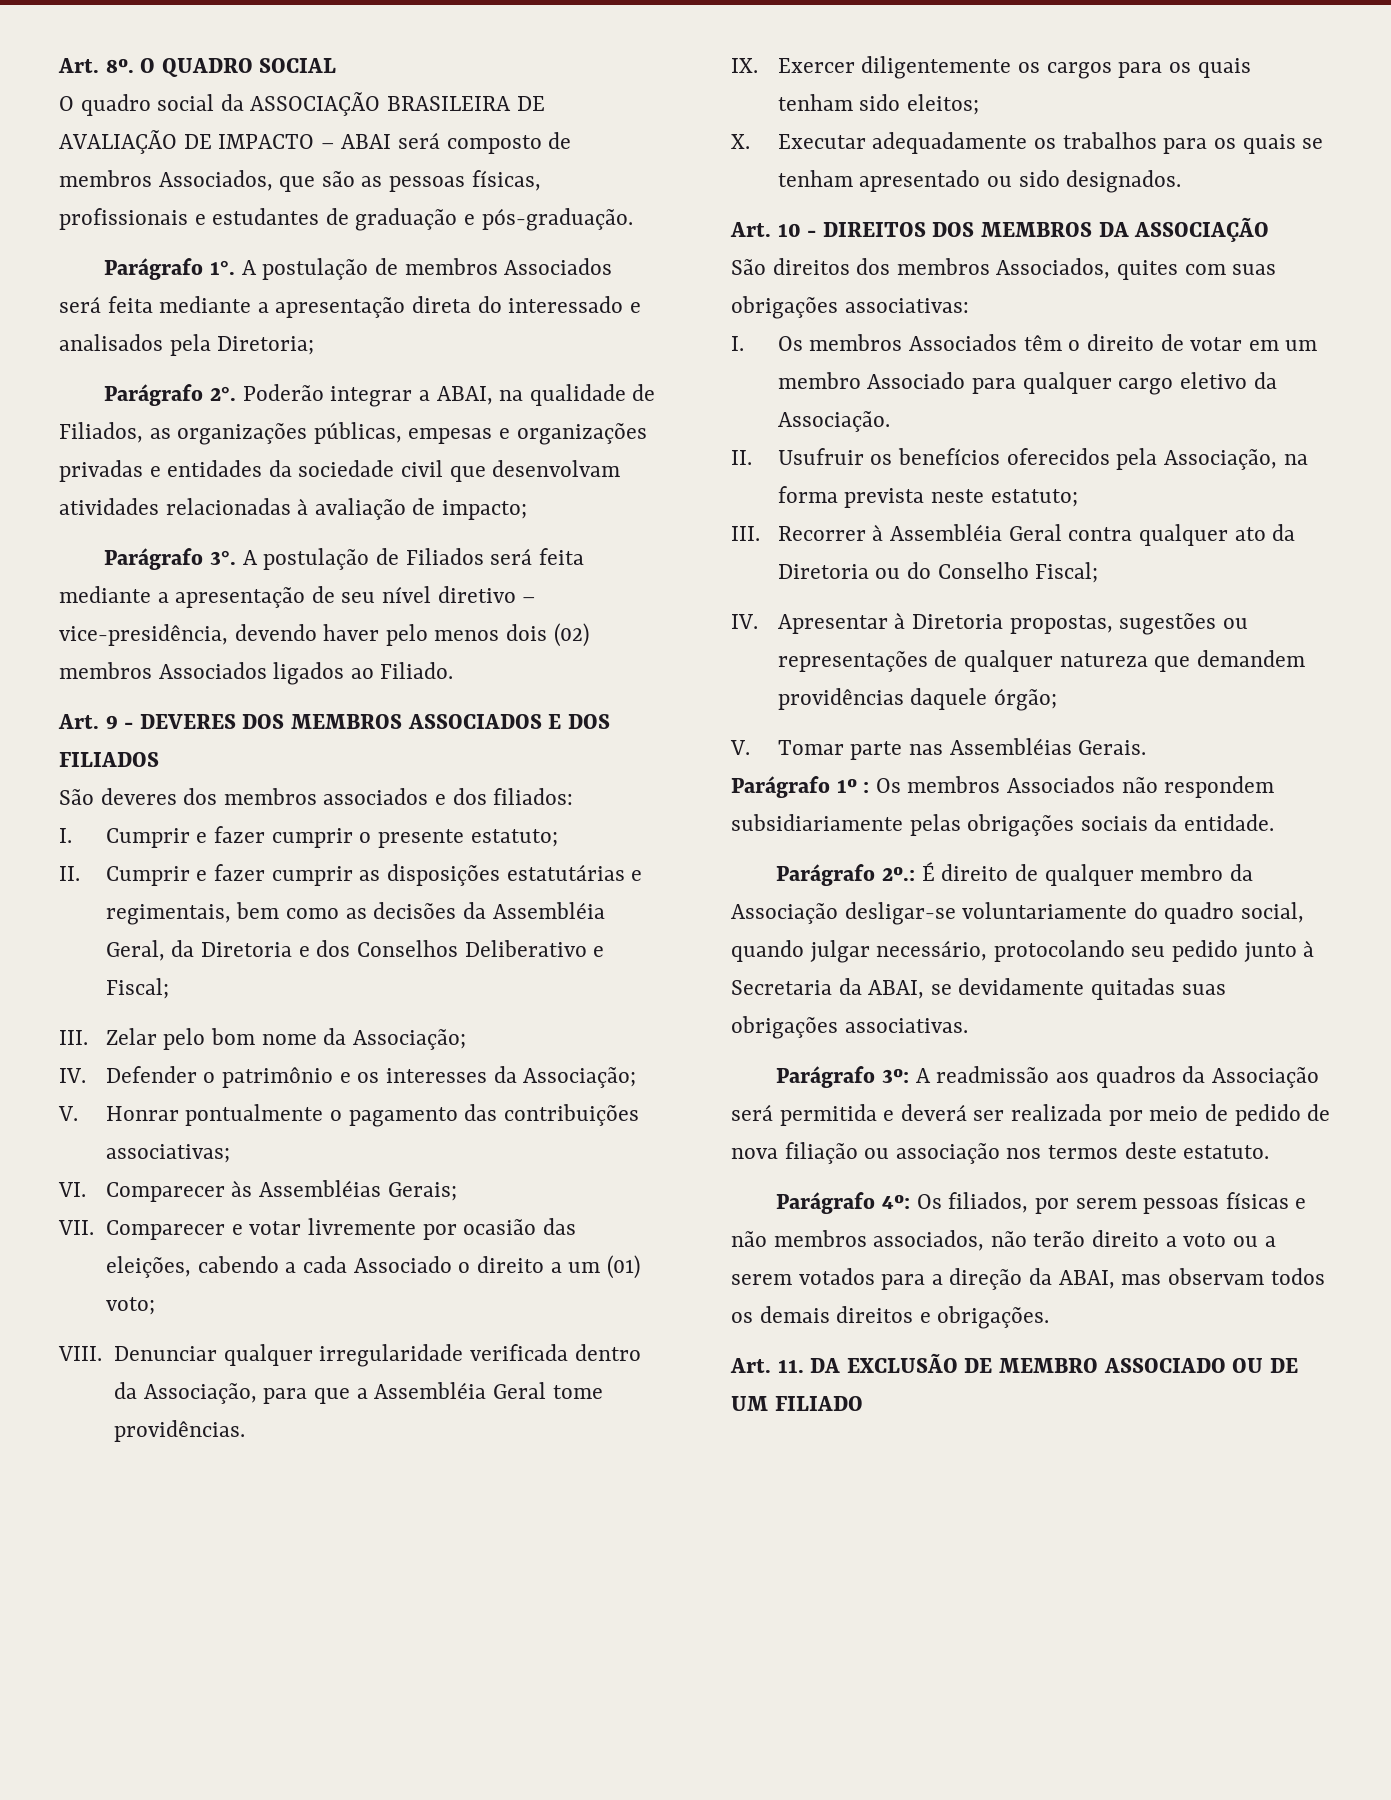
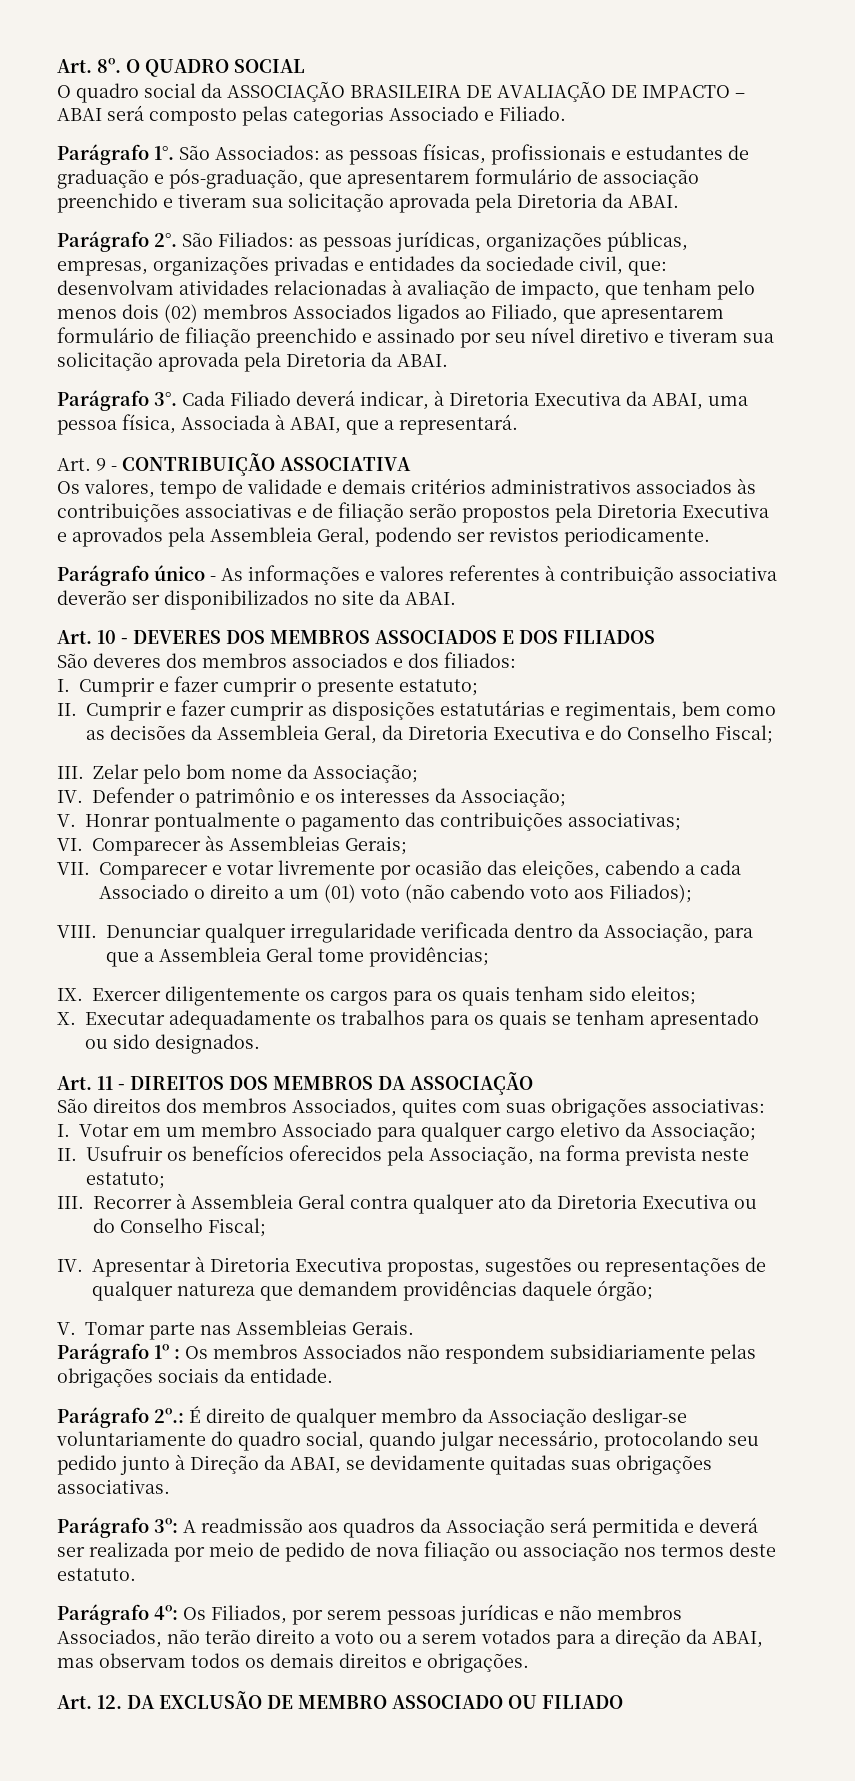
[548,132,572,149] [59,170,355,192] de membros Associados, que são -> [242,106,566,126] [57,144,320,165] pelas categorias Associado e Filiado. // Parágrafo 1°. São Associados:
[481,208,633,231] [104,258,613,280] [59,296,641,318] [59,334,315,356] [104,384,656,407] [59,422,511,445] pós-graduação. // Parágrafo 1°. A postulação de membros Associados será feita mediante a apresentação direta do interessado e analisados pela Diretoria; // Parágrafo 2°. Poderão integrar a ABAI, na qualidade de Filiados, as organizações públicas, empesas e -> [169,168,699,189] [57,193,679,213] [57,231,688,252] [57,261,148,276] pós-graduação, que apresentarem formulário de associação preenchido e tiveram sua solicitação aprovada pela Diretoria da ABAI. // Parágrafo 2°. São Filiados: as pessoas jurídicas, organizações públicas, empresas,
[401,460,486,482] civil que -> [579,256,667,276] civil, que:
[442,500,528,520] [104,548,584,570] [59,586,537,608] [59,624,380,646] impacto; // Parágrafo 3°. A postulação de Filiados será feita mediante a apresentação de seu nível diretivo – vice-presidência, devendo haver -> [521,280,712,300] impacto, que tenham
[380,662,454,679] [58,714,118,729] Filiado. // Art. 9 -> [491,304,724,324] [57,327,774,348] [57,352,448,372] [57,390,748,411] [57,414,518,435] [57,453,411,476] [57,478,756,499] [57,502,769,523] [57,527,710,547] [57,565,777,586] [57,590,456,610] [57,630,116,644] Filiado, que apresentarem formulário de filiação preenchido e assinado por seu nível diretivo e tiveram sua solicitação aprovada pela Diretoria da ABAI. // Parágrafo 3°. Cada Filiado deverá indicar, à Diretoria Executiva da ABAI, uma pessoa física, Associada à ABAI, que a representará. // Art. 9 - CONTRIBUIÇÃO ASSOCIATIVA // Os valores, tempo de validade e demais critérios administrativos associados às contribuições associativas e de filiação serão propostos pela Diretoria Executiva e aprovados pela Assembleia Geral, podendo ser revistos periodicamente. // Parágrafo único - As informações e valores referentes à contribuição associativa deverão ser disponibilizados no site da ABAI. // Art. 10
[492,902,605,919] Assembléia -> [217,725,319,740] Assembleia
[298,940,605,957] e dos Conselhos Deliberativo e -> [493,725,710,740] Executiva e do Conselho
[259,1180,382,1197] Assembléias -> [229,836,340,851] Assembleias
[106,1297,156,1315] voto; -> [360,884,692,903] voto (não cabendo voto aos Filiados);
[374,1382,487,1399] Assembléia -> [159,947,261,962] Assembleia
[114,1420,246,1442] providências. -> [369,947,489,967] providências;
[777,223,801,237] 10 -> [97,1076,113,1090] 11
[777,334,1243,351] Os membros Associados têm o direito de votar -> [79,1124,129,1137] Votar
[777,411,890,432] Associação. -> [651,1122,756,1141] Associação;
[890,524,1003,541] Assembléia -> [191,1194,293,1209] Assembleia
(869, 571) none -> [642,1194,729,1209] Executiva
(1004, 621) none -> [295,1257,382,1272] Executiva
[949,738,1072,755] Assembléias -> [236,1320,347,1335] Assembleias
[731,980,832,995] Secretaria -> [190,1455,259,1474] Direção
[948,1192,1029,1213] filiados, -> [211,1605,287,1624] Filiados,
[1225,1192,1289,1209] físicas -> [459,1604,539,1625] jurídicas
[873,1230,985,1251] associados, -> [57,1629,162,1648] Associados,
[777,1360,804,1373] 11. -> [97,1695,122,1709] 12.
[1269,1358,1298,1373] [731,1396,768,1411] DE UM -> (537, 1702) none

